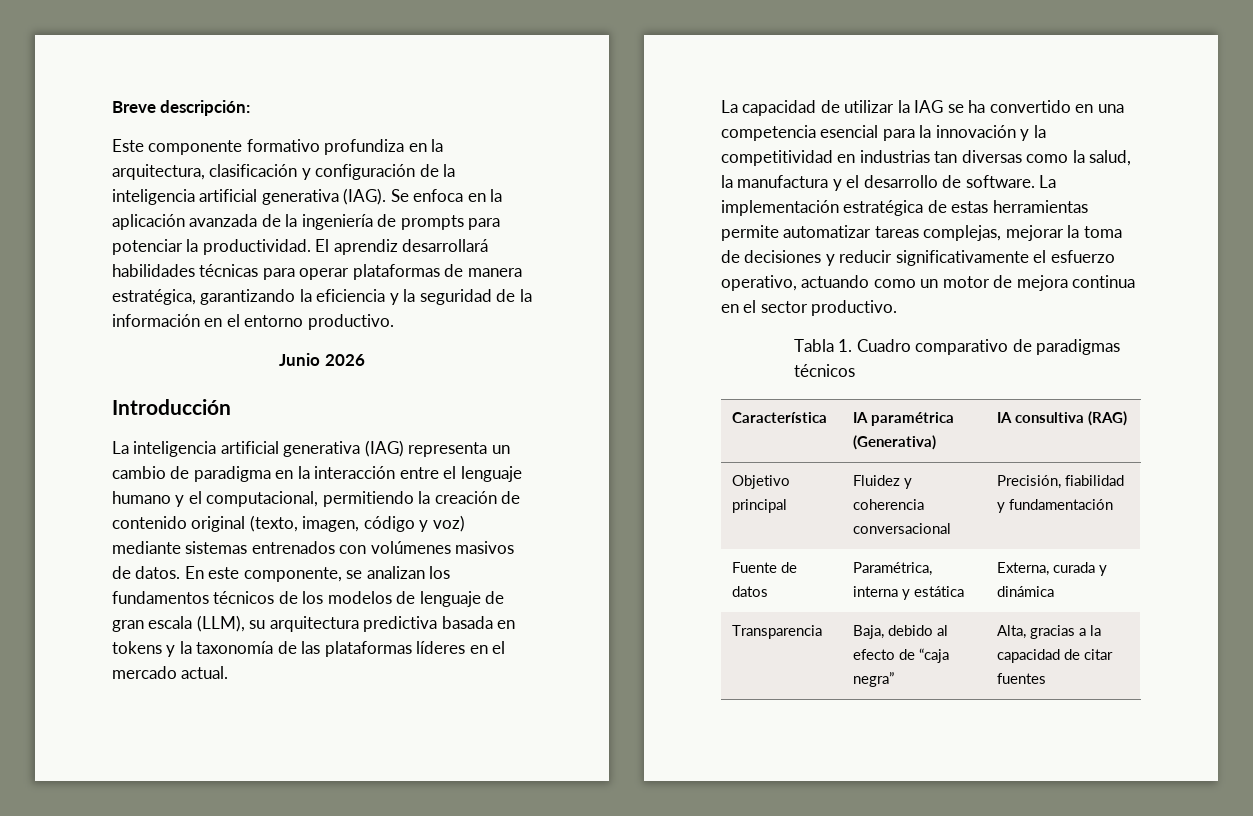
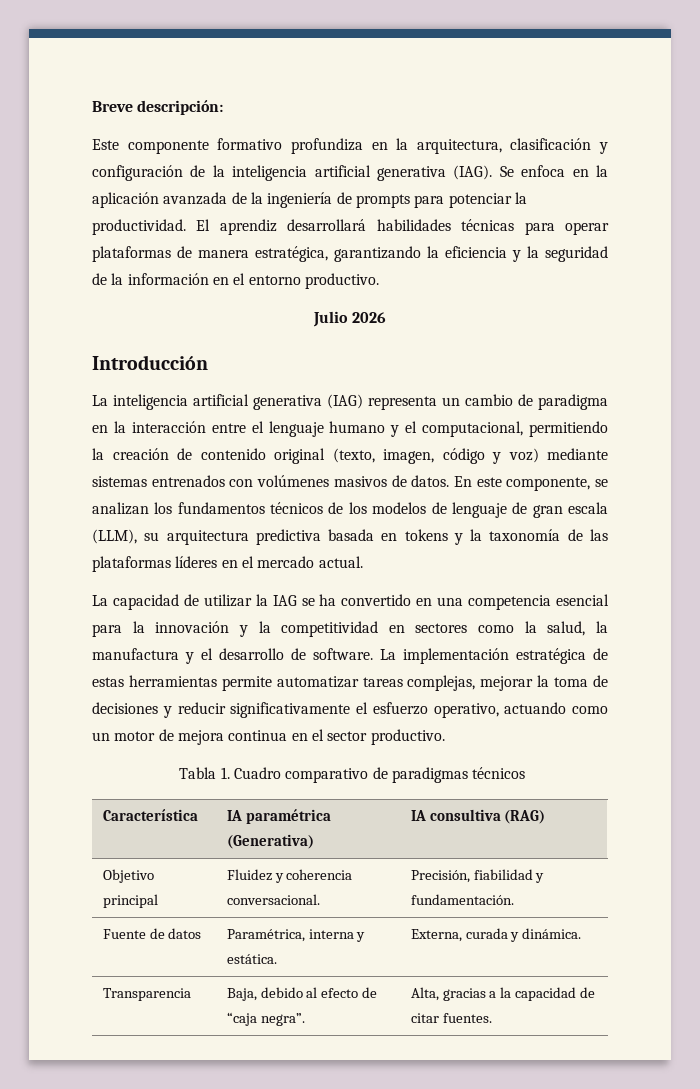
[279,353,321,366] Junio -> [313,311,349,327] Julio
[859,150,1022,163] industrias tan diversas -> [415,623,468,633] sectores
[853,523,952,534] conversacional -> [226,894,320,905] conversacional.
[1009,499,1114,510] fundamentación -> [410,894,514,905] fundamentación.
[914,586,965,597] estática -> [226,954,277,964] estática.
[997,586,1055,597] dinámica -> [522,928,582,939] dinámica.
[853,672,895,687] negra” -> [260,1013,305,1026] negra”.
[997,673,1047,684] fuentes -> [442,1013,492,1023] fuentes.

